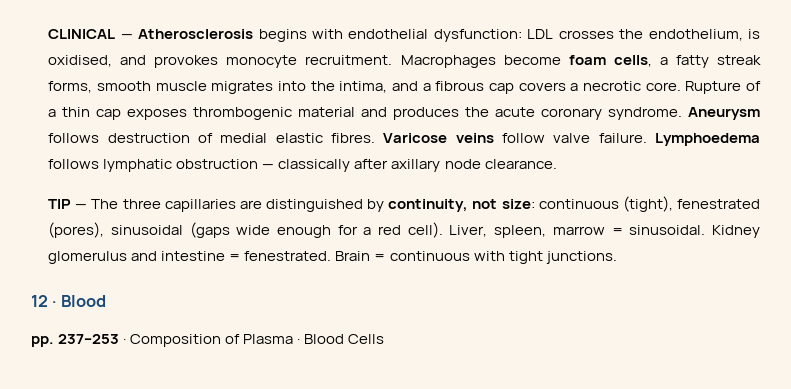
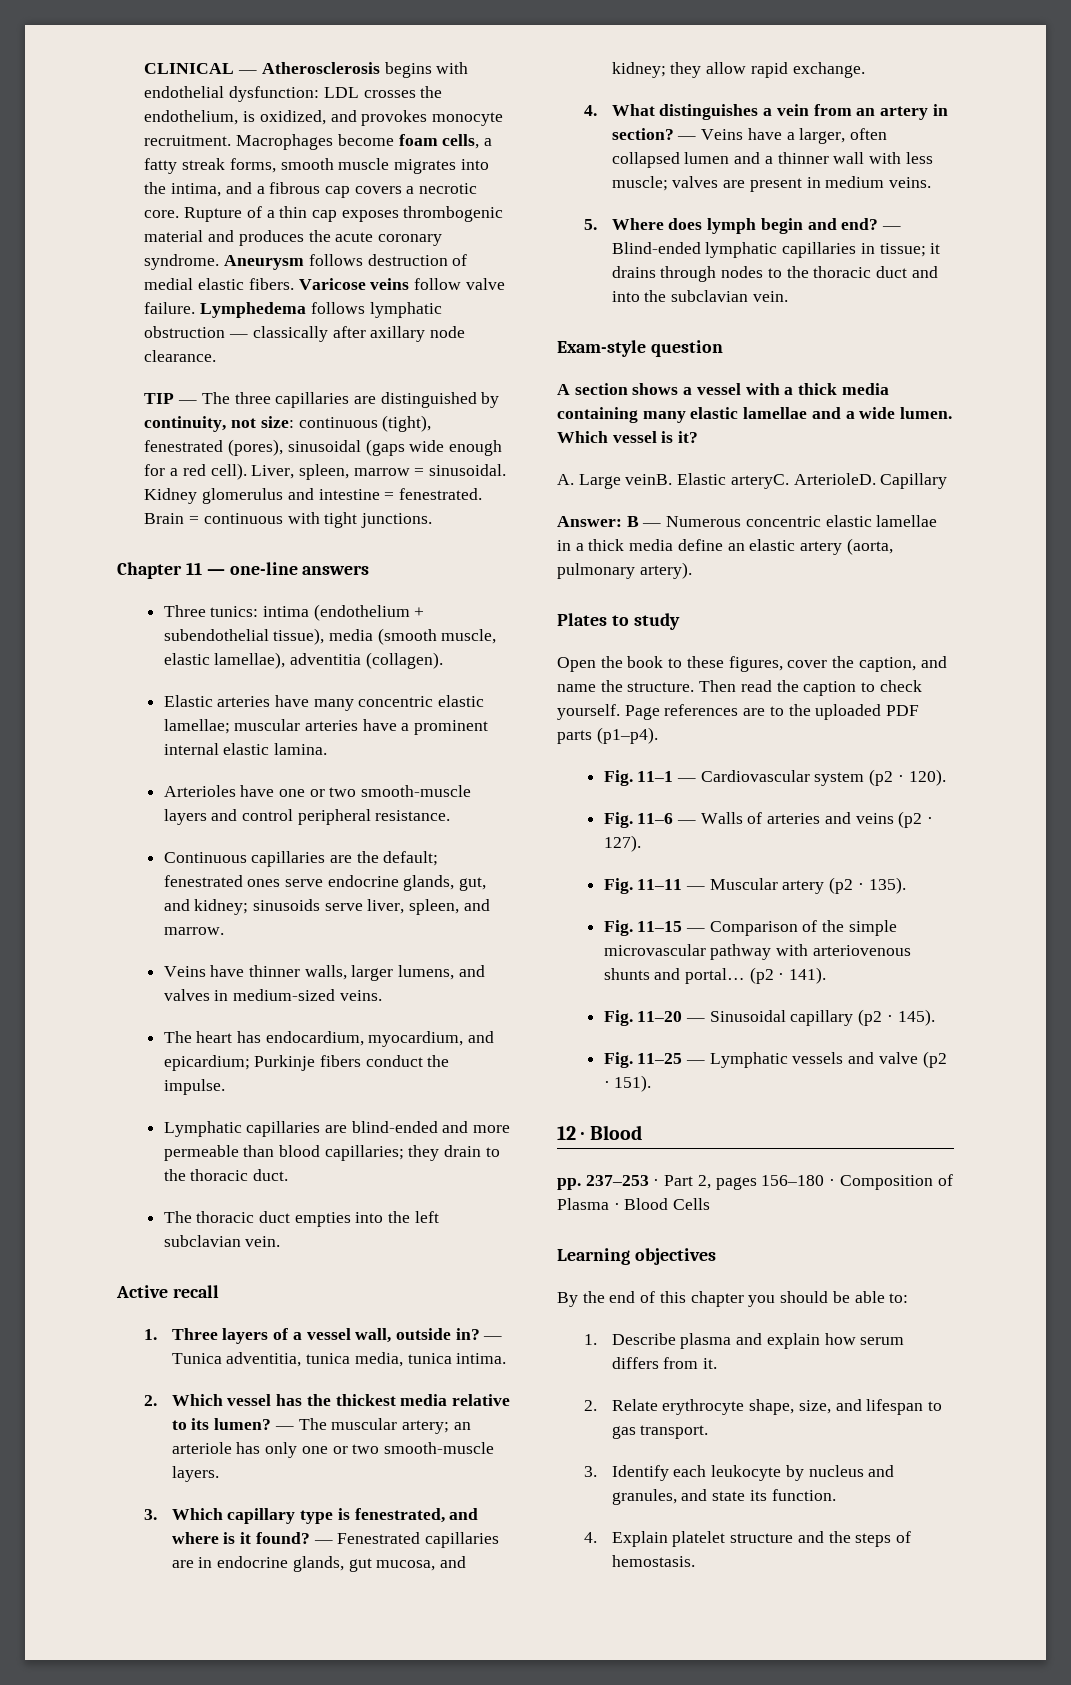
[48,55,113,67] oxidised, -> [259,110,326,125] oxidized,
[330,133,375,143] fibres. -> [248,278,294,290] fibers.
[655,133,761,146] Lymphoedema -> [200,302,307,318] Lymphedema
(617, 257) none -> [117,562,370,579] [163,604,425,621] [163,628,497,645] [163,652,443,669] [163,695,485,711] [163,719,489,735] [163,743,328,755] [163,785,472,797] [163,809,451,825] [163,851,439,867] [163,875,487,891] [163,899,490,915] [163,927,224,935] [163,965,485,981] [163,989,382,1001] [163,1031,495,1047] [163,1055,450,1071] [163,1079,225,1095] [163,1121,511,1137] [163,1145,500,1161] [163,1169,289,1181] [163,1211,439,1227] [163,1235,281,1247] [116,1285,219,1298] [144,1328,503,1344] [171,1352,507,1367] [144,1394,511,1406] [171,1418,471,1434] [171,1442,495,1458] [171,1466,219,1482] [144,1508,479,1524] [171,1532,500,1548] [171,1556,467,1572] [611,62,865,78] [584,104,948,120] [611,128,888,144] [611,152,933,168] [611,176,932,192] [584,218,902,234] [611,242,941,258] [611,266,938,282] [611,290,788,302] [557,340,723,357] [557,383,889,395] [557,407,953,423] [557,431,699,443] [557,473,948,489] [557,515,938,527] [557,538,893,555] [557,562,692,579] [557,613,680,630] [557,656,947,672] [557,680,922,696] [557,704,920,720] [557,727,658,744] [603,769,946,786] [603,811,934,828] [603,835,641,852] [603,877,906,894] [603,920,897,936] [603,944,911,960] [603,967,827,984] [603,1009,935,1026] [603,1051,947,1068] [603,1075,652,1092] // Chapter 11 — one-line answers // Three tunics: intima (endothelium + subendothelial tissue), media (smooth muscle, elastic lamellae), adventitia (collagen). // Elastic arteries have many concentric elastic lamellae; muscular arteries have a prominent internal elastic lamina. // Arterioles have one or two smooth-muscle layers and control peripheral resistance. // Continuous capillaries are the default; fenestrated ones serve endocrine glands, gut, and kidney; sinusoids serve liver, spleen, and marrow. // Veins have thinner walls, larger lumens, and valves in medium-sized veins. // The heart has endocardium, myocardium, and epicardium; Purkinje fibers conduct the impulse. // Lymphatic capillaries are blind-ended and more permeable than blood capillaries; they drain to the thoracic duct. // The thoracic duct empties into the left subclavian vein. // Active recall // 1. Three layers of a vessel wall, outside in? — Tunica adventitia, tunica media, tunica intima. // 2. Which vessel has the thickest media relative to its lumen? — The muscular artery; an arteriole has only one or two smooth-muscle layers. // 3. Which capillary type is fenestrated, and where is it found? — Fenestrated capillaries are in endocrine glands, gut mucosa, and kidney; they allow rapid exchange. // 4. What distinguishes a vein from an artery in section? — Veins have a larger, often collapsed lumen and a thinner wall with less muscle; valves are present in medium veins. // 5. Where does lymph begin and end? — Blind-ended lymphatic capillaries in tissue; it drains through nodes to the thoracic duct and into the subclavian vein. // Exam-style question // A section shows a vessel with a thick media containing many elastic lamellae and a wide lumen. Which vessel is it? // A. Large veinB. Elastic arteryC. ArterioleD. Capillary // Answer: B — Numerous concentric elastic lamellae in a thick media define an elastic artery (aorta, pulmonary artery). // Plates to study // Open the book to these figures, cover the caption, and name the structure. Then read the caption to check yourself. Page references are to the uploaded PDF parts (p1–p4). // Fig. 11–1 — Cardiovascular system (p2 · 120). // Fig. 11–6 — Walls of arteries and veins (p2 · 127). // Fig. 11–11 — Muscular artery (p2 · 135). // Fig. 11–15 — Comparison of the simple microvascular pathway with arteriovenous shunts and portal… (p2 · 141). // Fig. 11–20 — Sinusoidal capillary (p2 · 145). // Fig. 11–25 — Lymphatic vessels and valve (p2 · 151).
(127, 341) none -> [664,1175,836,1190] Part 2, pages 156–180 ·
(385, 339) none -> [557,1248,716,1265] [557,1291,909,1307] [584,1333,905,1349] [611,1357,718,1369] [584,1399,943,1415] [611,1425,709,1439] [584,1465,895,1481] [611,1489,836,1505] [584,1531,912,1547] [611,1555,695,1567] // Learning objectives // By the end of this chapter you should be able to: // 1. Describe plasma and explain how serum differs from it. // 2. Relate erythrocyte shape, size, and lifespan to gas transport. // 3. Identify each leukocyte by nucleus and granules, and state its function. // 4. Explain platelet structure and the steps of hemostasis.

